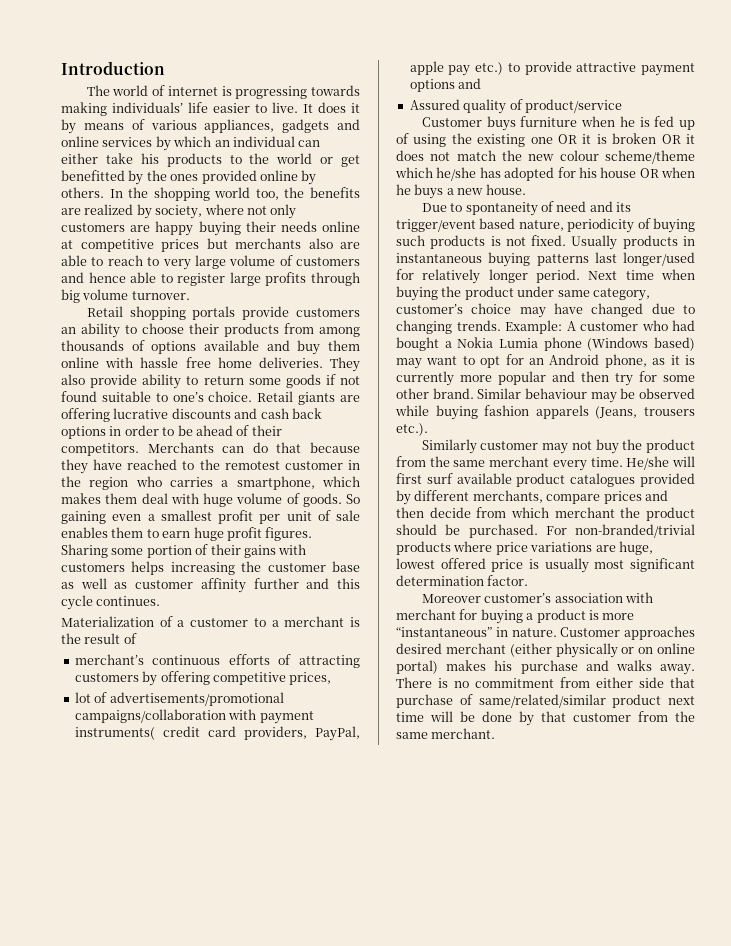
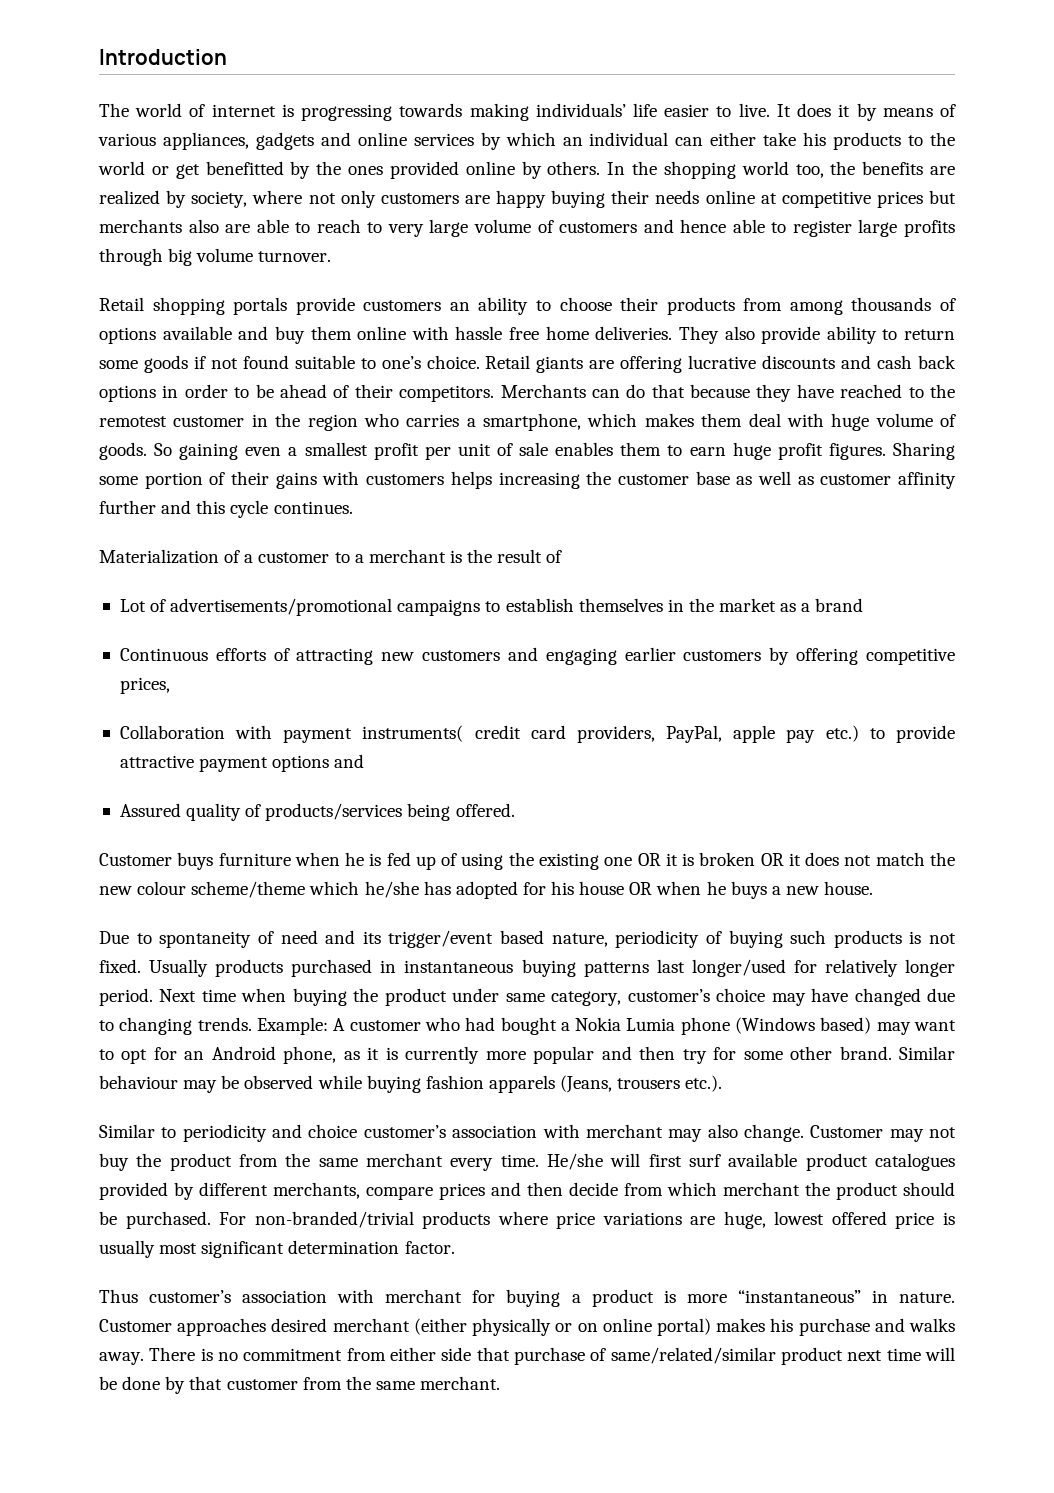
[74,654,360,668] merchant’s continuous efforts of attracting -> [119,598,864,616] [119,647,676,665] Lot of advertisements/promotional campaigns to establish themselves in the market as a brand // Continuous efforts of attracting new customers and engaging earlier
[74,692,284,706] [74,709,226,723] lot of advertisements/promotional campaigns/collaboration -> [119,725,225,739] Collaboration
[524,99,622,113] product/service -> [265,803,515,821] products/services being offered.
(678, 242) none -> [291,959,373,977] purchased
[421,439,539,454] Similarly customer -> [99,1124,884,1142] Similar to periodicity and choice customer’s association with merchant may also change. Customer
[421,594,481,603] Moreover -> [99,1289,138,1303] Thus

